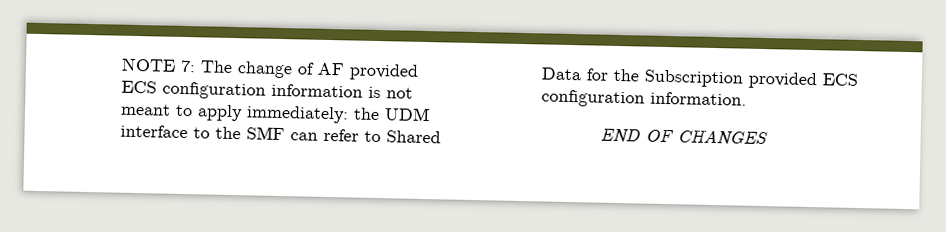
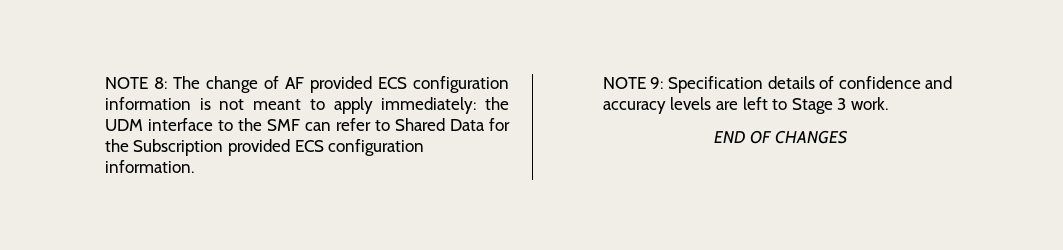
[121,57,197,73] NOTE 7: -> [104,77,167,89] NOTE 8:
(748, 98) none -> [602,76,953,93] [602,97,888,114] // NOTE 9: Specification details of confidence and accuracy levels are left to Stage 3 work.

